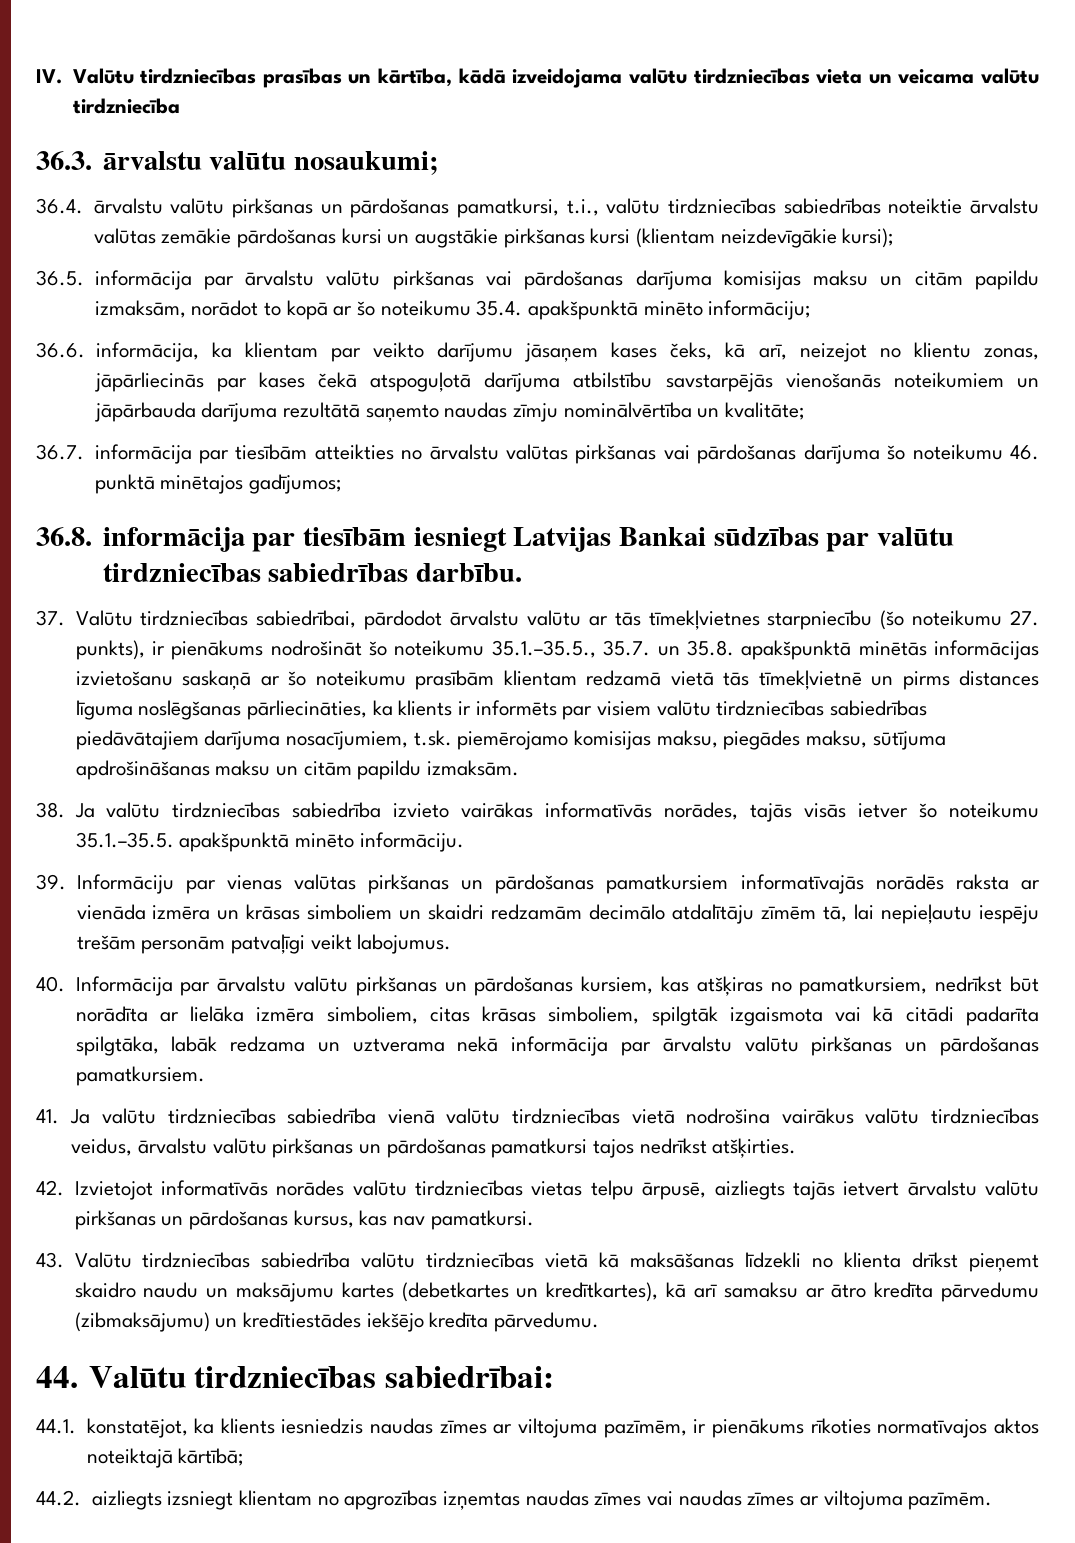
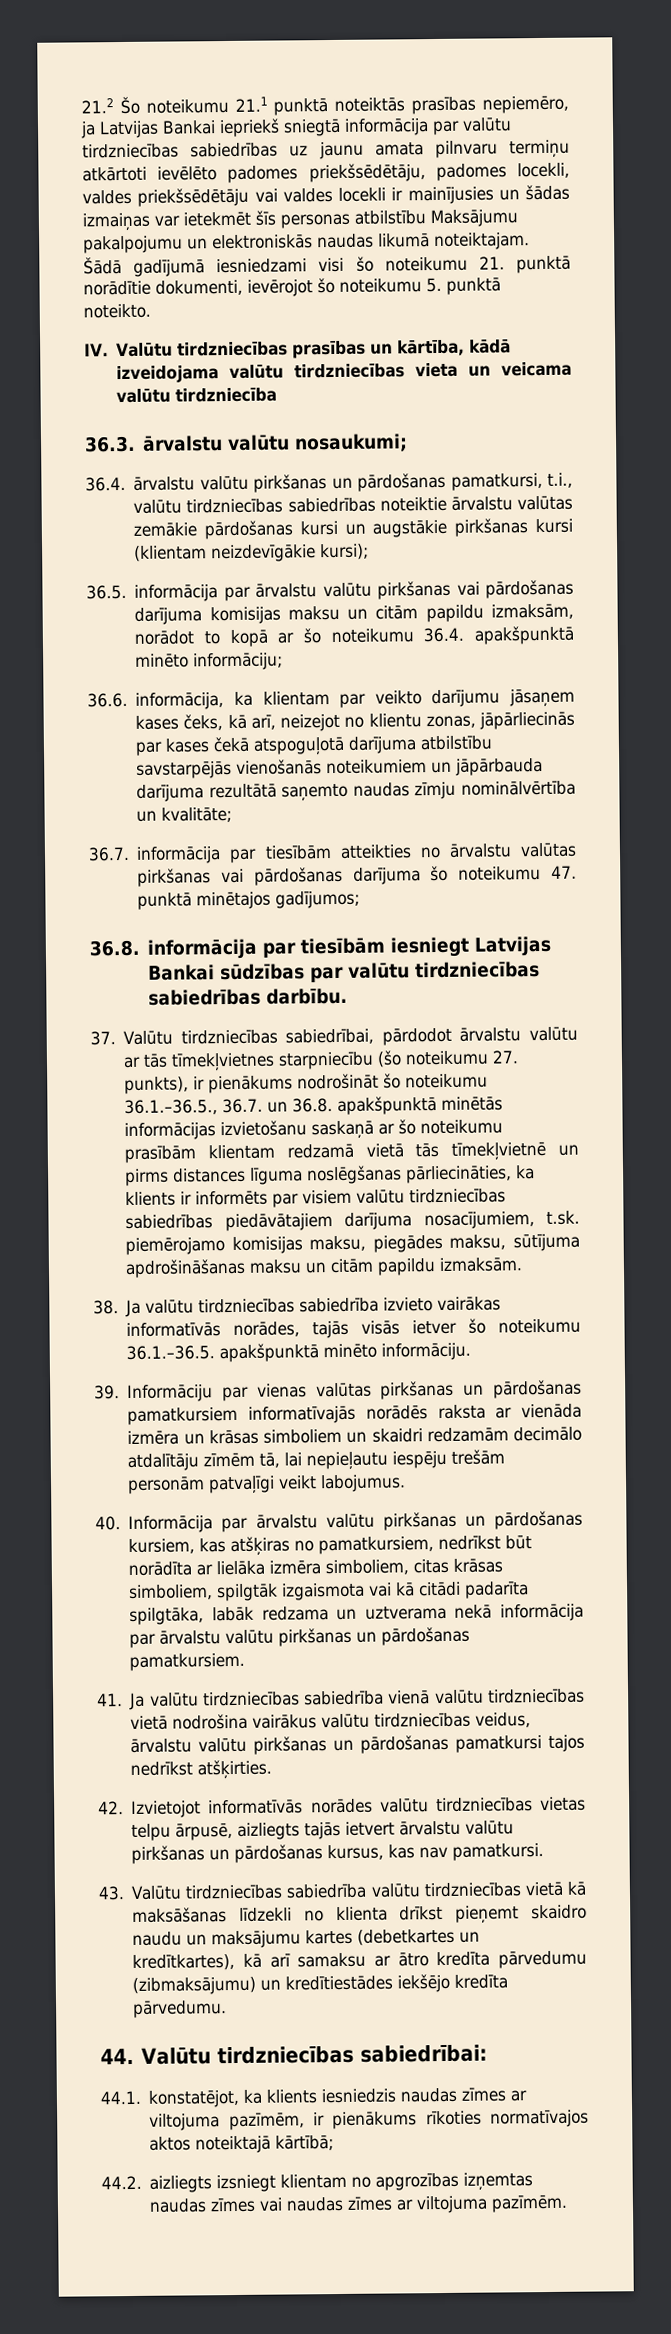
(36, 76) none -> [81,95,569,116] [80,117,512,139] [82,139,570,160] [82,162,570,183] [82,184,570,207] [82,209,518,232] [83,232,530,254] [83,255,572,277] [83,277,501,297] [83,303,151,319] 21.2 Šo noteikumu 21.1 punktā noteiktās prasības nepiemēro, ja Latvijas Bankai iepriekš sniegtā informācija par valūtu tirdzniecības sabiedrības uz jaunu amata pilnvaru termiņu atkārtoti ievēlēto padomes priekšsēdētāju, padomes locekli, valdes priekšsēdētāju vai valdes locekli ir mainījusies un šādas izmaiņas var ietekmēt šīs personas atbilstību Maksājumu pakalpojumu un elektroniskās naudas likumā noteiktajam. Šādā gadījumā iesniedzami visi šo noteikumu 21. punktā norādītie dokumenti, ievērojot šo noteikumu 5. punktā noteikto. //
[476,300,523,316] 35.4. -> [423,627,465,643] 36.4.
[1009,445,1039,460] 46. -> [551,865,577,879] 47.
[491,640,734,658] 35.1.–35.5., 35.7. un 35.8. -> [124,1098,334,1116] 36.1.–36.5., 36.7. un 36.8.
[75,832,174,848] 35.1.–35.5. -> [126,1345,216,1361] 36.1.–36.5.

